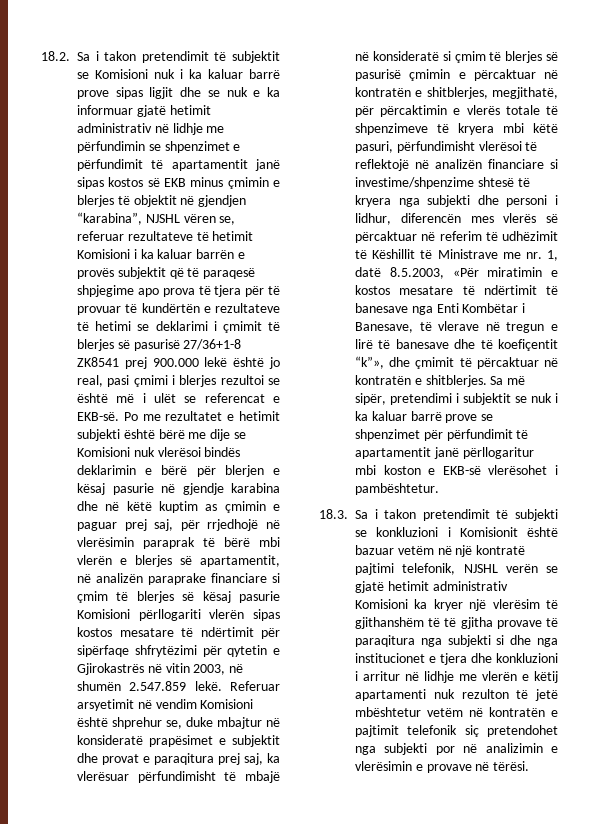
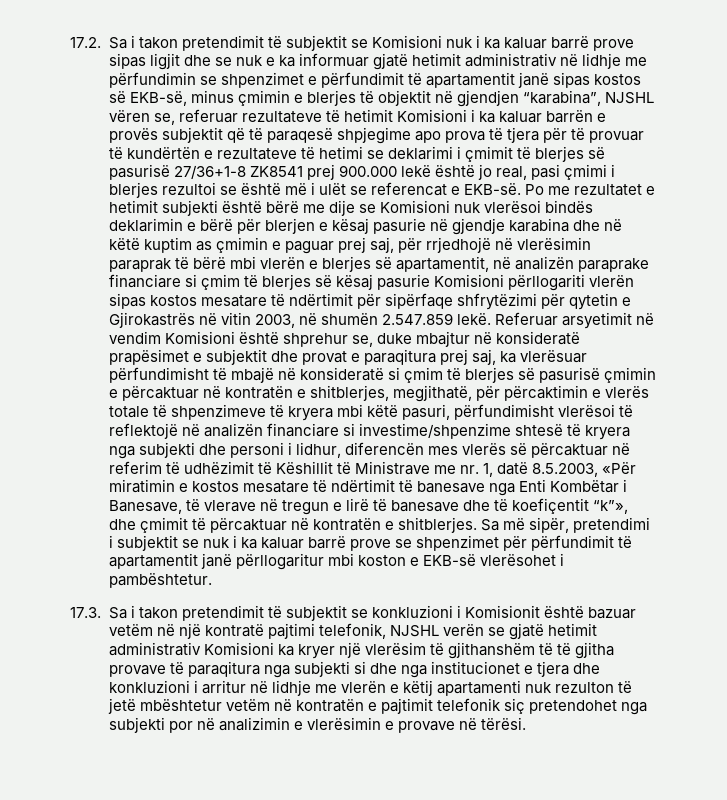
[41,51,70,61] 18.2. -> [70,37,101,48] 17.2.
[164,178,186,187] EKB -> [129,91,187,106] EKB-së,
[319,509,558,521] 18.3. Sa i takon pretendimit të subjekti -> [70,605,347,621] 17.3. Sa i takon pretendimit të subjektit

